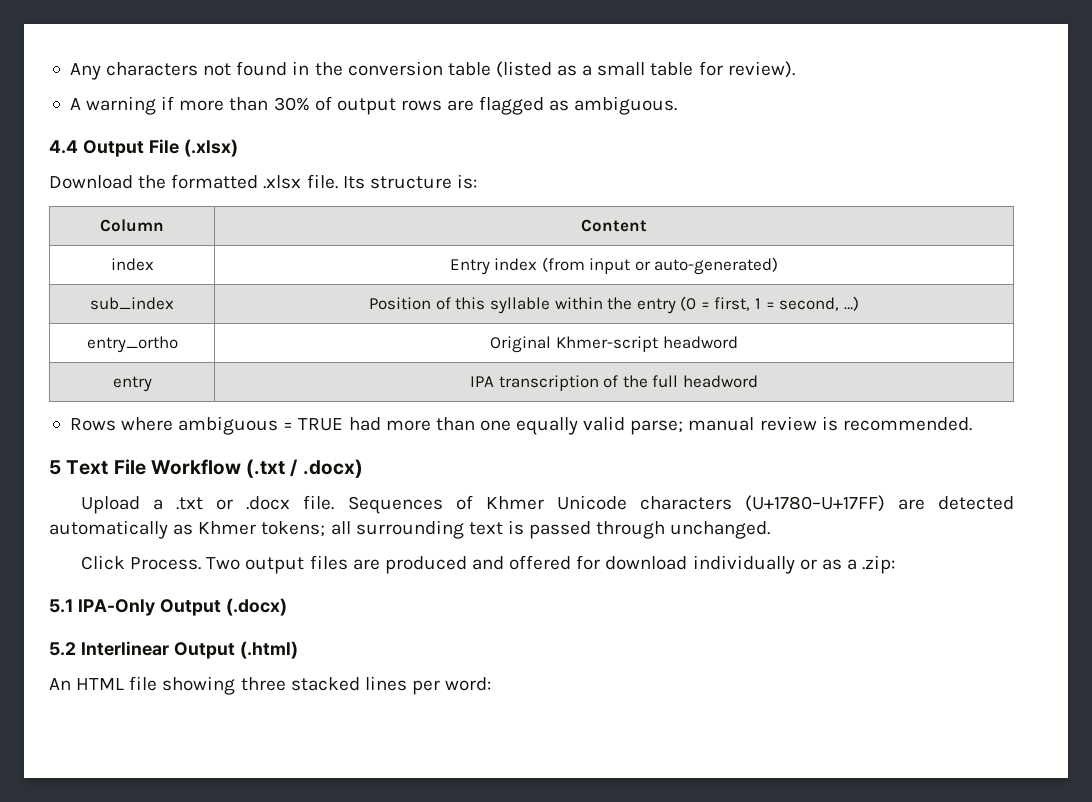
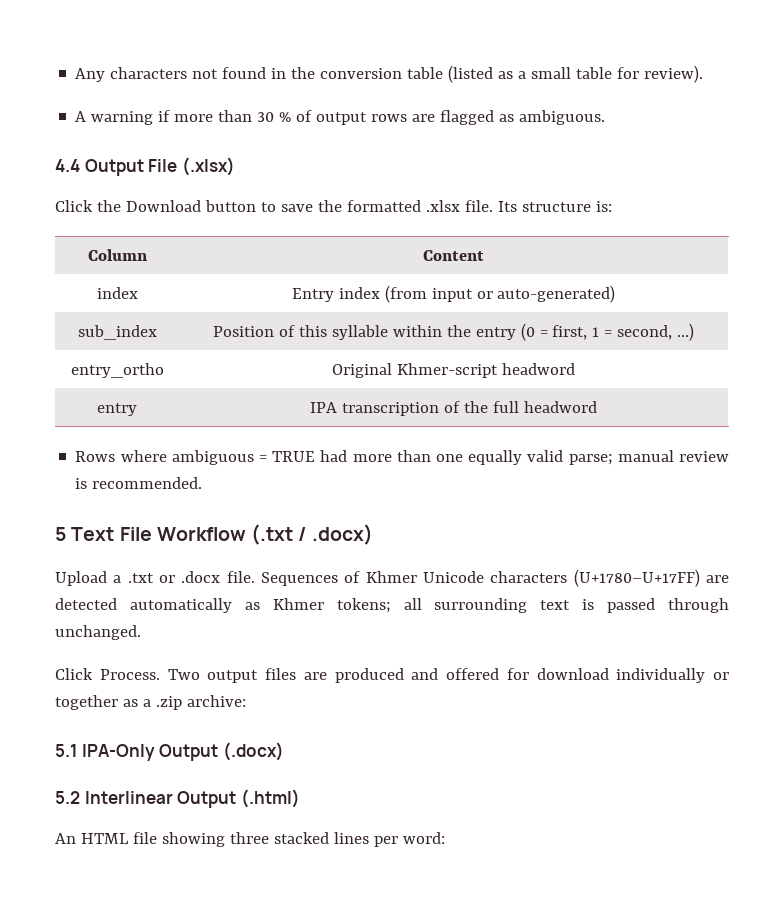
[273,97,310,111] 30% -> [257,112,292,122] 30 %
[49,175,133,189] Download -> [55,200,313,212] Click the Download button to save
[821,555,896,574] as a .zip: -> [55,695,246,710] together as a .zip archive:

